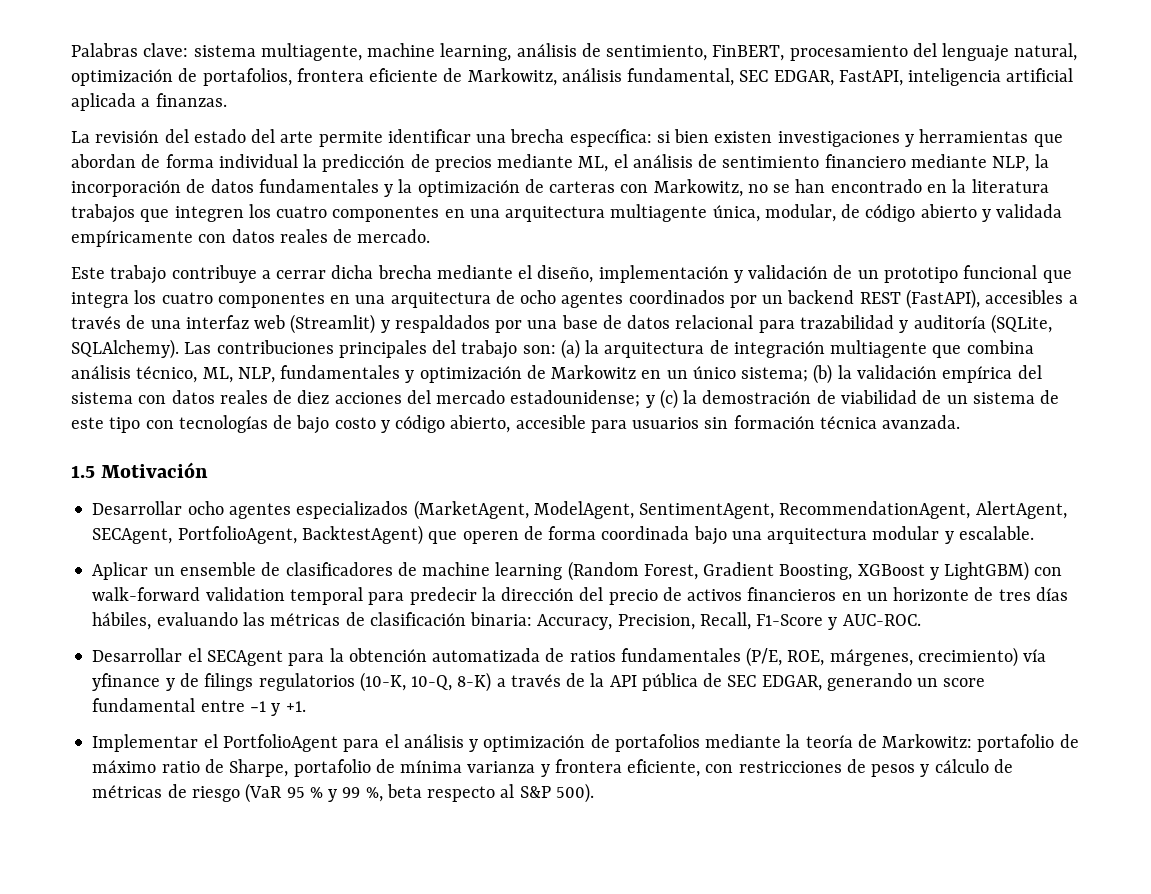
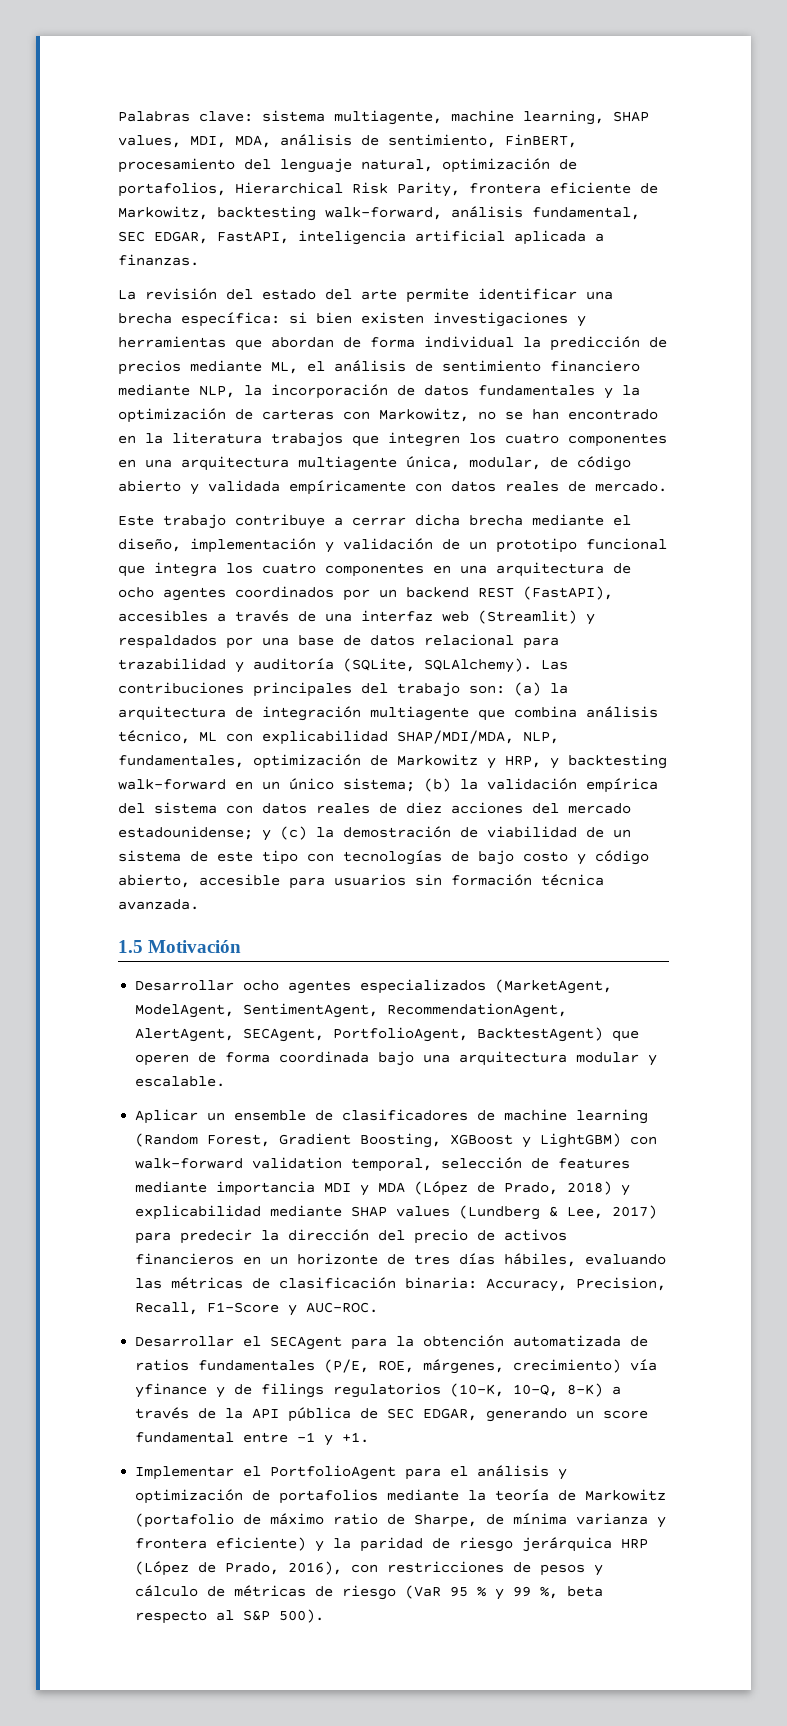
(512, 52) none -> [613,111,649,122] [118,135,271,148] SHAP values, MDI, MDA,
(292, 77) none -> [235,182,460,197] Hierarchical Risk Parity,
(557, 77) none -> [217,206,442,221] backtesting walk-forward,
[202,365,637,383] ML, NLP, fundamentales y optimización de Markowitz -> [199,730,559,745] [118,754,667,769] [118,779,226,790] ML con explicabilidad SHAP/MDI/MDA, NLP, fundamentales, optimización de Markowitz y HRP, y backtesting walk-forward
[289,587,363,605] temporal -> [351,1157,631,1172] [135,1181,631,1196] [135,1205,658,1220] temporal, selección de features mediante importancia MDI y MDA (López de Prado, 2018) y explicabilidad mediante SHAP values (Lundberg & Lee, 2017)
[882,734,1055,752] Markowitz: portafolio -> [585,1489,667,1501] [135,1513,235,1528] Markowitz (portafolio
[293,759,371,777] portafolio -> (478, 1521) none
[627,759,701,777] eficiente, -> [216,1537,649,1552] [135,1561,343,1576] eficiente) y la paridad de riesgo jerárquica HRP (López de Prado, 2016),

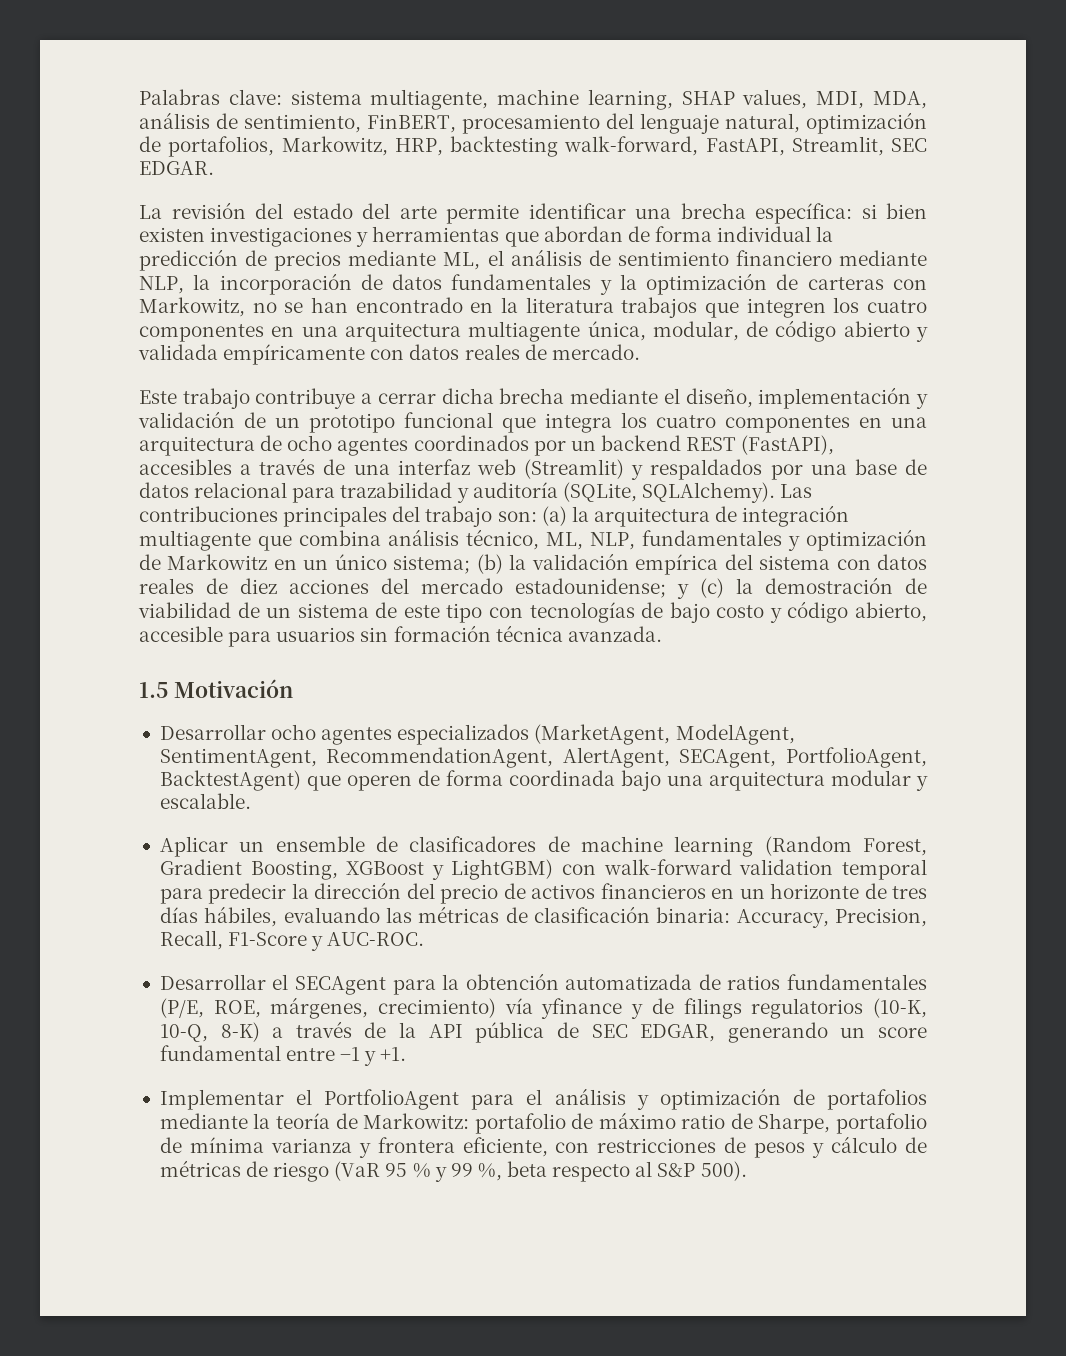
[235,182,658,197] [118,206,640,221] [118,230,604,245] [118,254,199,266] Hierarchical Risk Parity, frontera eficiente de Markowitz, backtesting walk-forward, análisis fundamental, SEC EDGAR, FastAPI, inteligencia artificial aplicada a finanzas. -> [281,136,927,157] [139,161,214,175] Markowitz, HRP, backtesting walk-forward, FastAPI, Streamlit, SEC EDGAR.
[199,730,559,745] [118,754,667,769] [118,779,226,790] ML con explicabilidad SHAP/MDI/MDA, NLP, fundamentales, optimización de Markowitz y HRP, y backtesting walk-forward -> [546,529,927,551] [139,554,268,570] ML, NLP, fundamentales y optimización de Markowitz
[351,1157,631,1172] [135,1181,631,1196] [135,1205,658,1220] temporal, selección de features mediante importancia MDI y MDA (López de Prado, 2018) y explicabilidad mediante SHAP values (Lundberg & Lee, 2017) -> [842,859,928,880] temporal
[585,1489,667,1501] [135,1513,235,1528] Markowitz (portafolio -> [363,1113,566,1134] Markowitz: portafolio
(478, 1521) none -> [835,1113,927,1134] portafolio
[216,1537,649,1552] [135,1561,343,1576] eficiente) y la paridad de riesgo jerárquica HRP (López de Prado, 2016), -> [462,1137,548,1157] eficiente,

